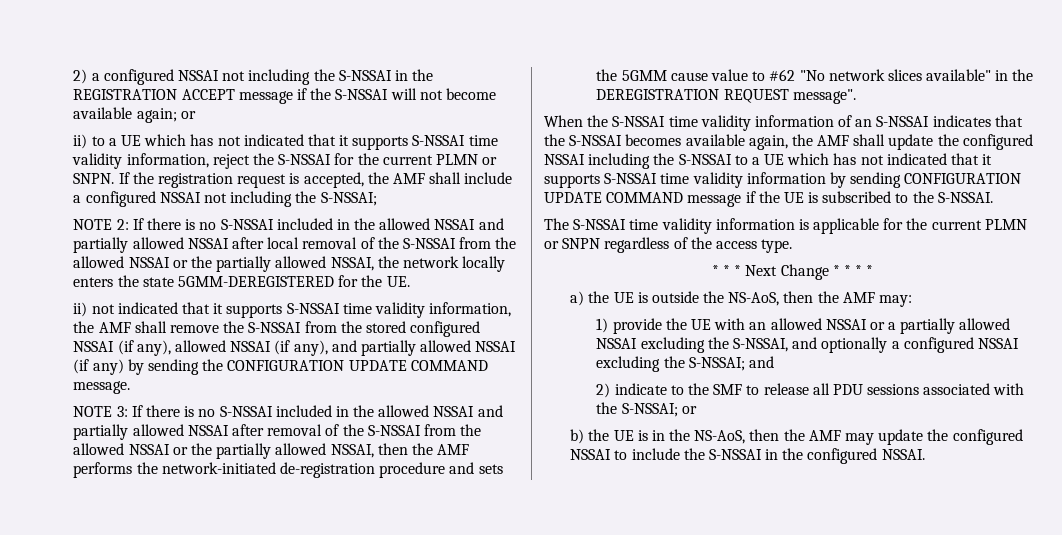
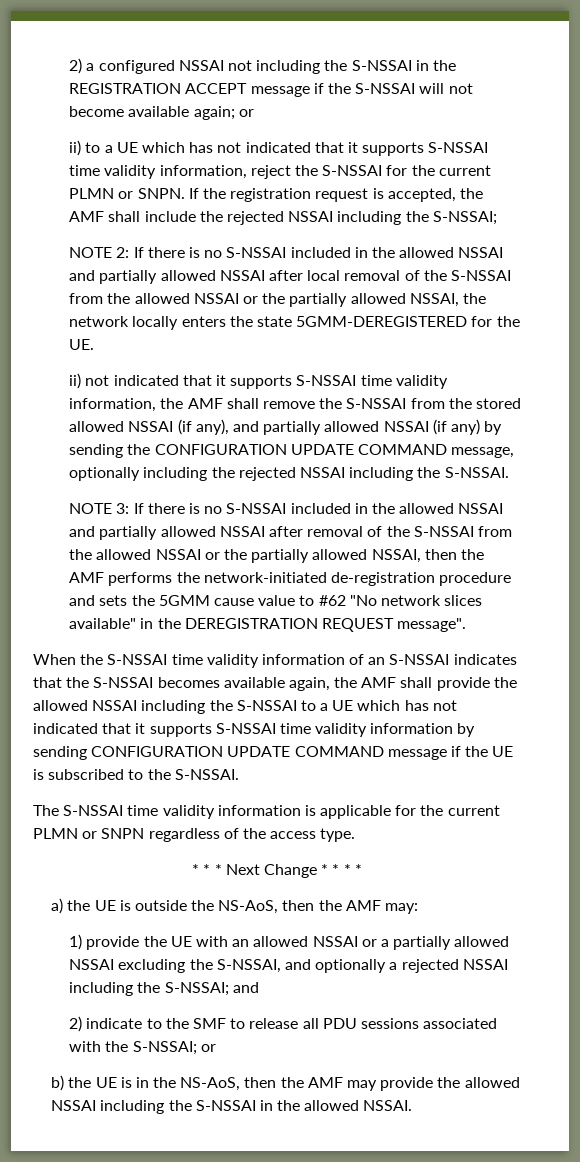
[73,191,227,207] a configured NSSAI not -> [199,211,334,225] the rejected NSSAI
[410,321,481,337] [73,340,171,356] configured NSSAI (if any), -> (521, 403) none
[73,381,131,394] message. -> [451,447,515,458] [69,467,509,481] message, optionally including the rejected NSSAI including the S-NSSAI.
[888,134,1033,150] update the configured -> [436,677,517,691] [33,700,88,711] provide the allowed
[903,337,1019,353] [596,356,661,372] configured NSSAI excluding -> [401,959,508,973] [69,982,134,996] rejected NSSAI including
[878,429,1023,445] [570,448,878,464] update the configured NSSAI to include the S-NSSAI in the configured -> [380,1077,520,1091] [51,1100,360,1114] provide the allowed NSSAI including the S-NSSAI in the allowed

